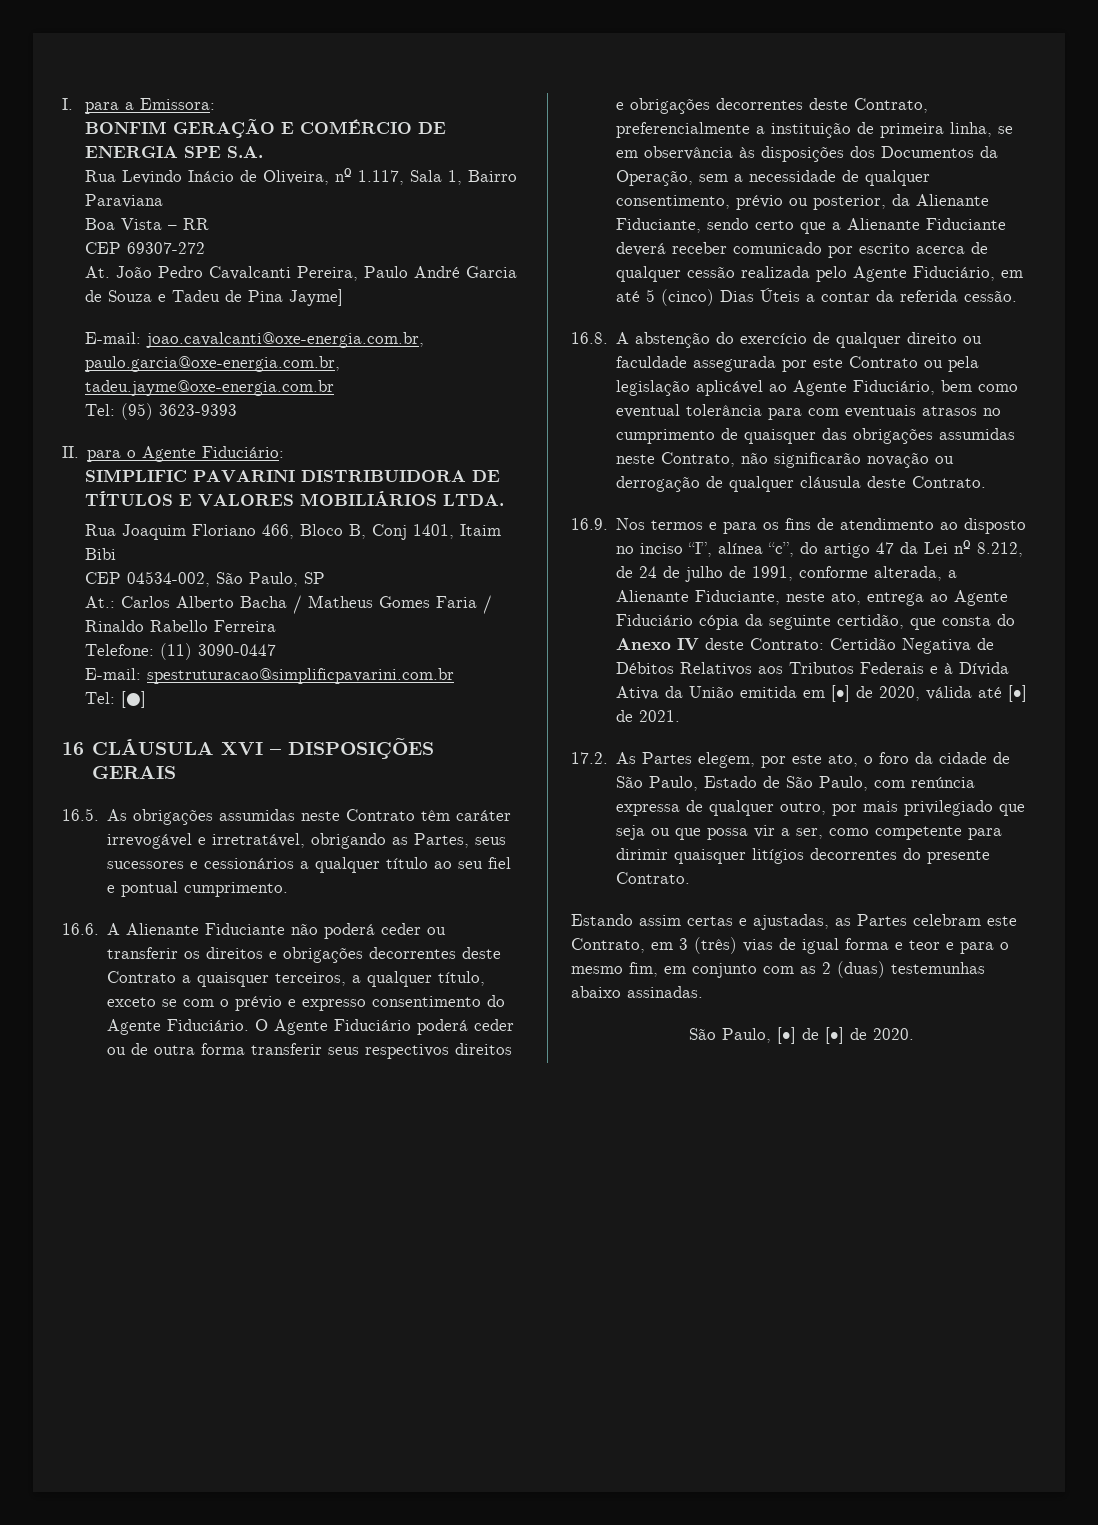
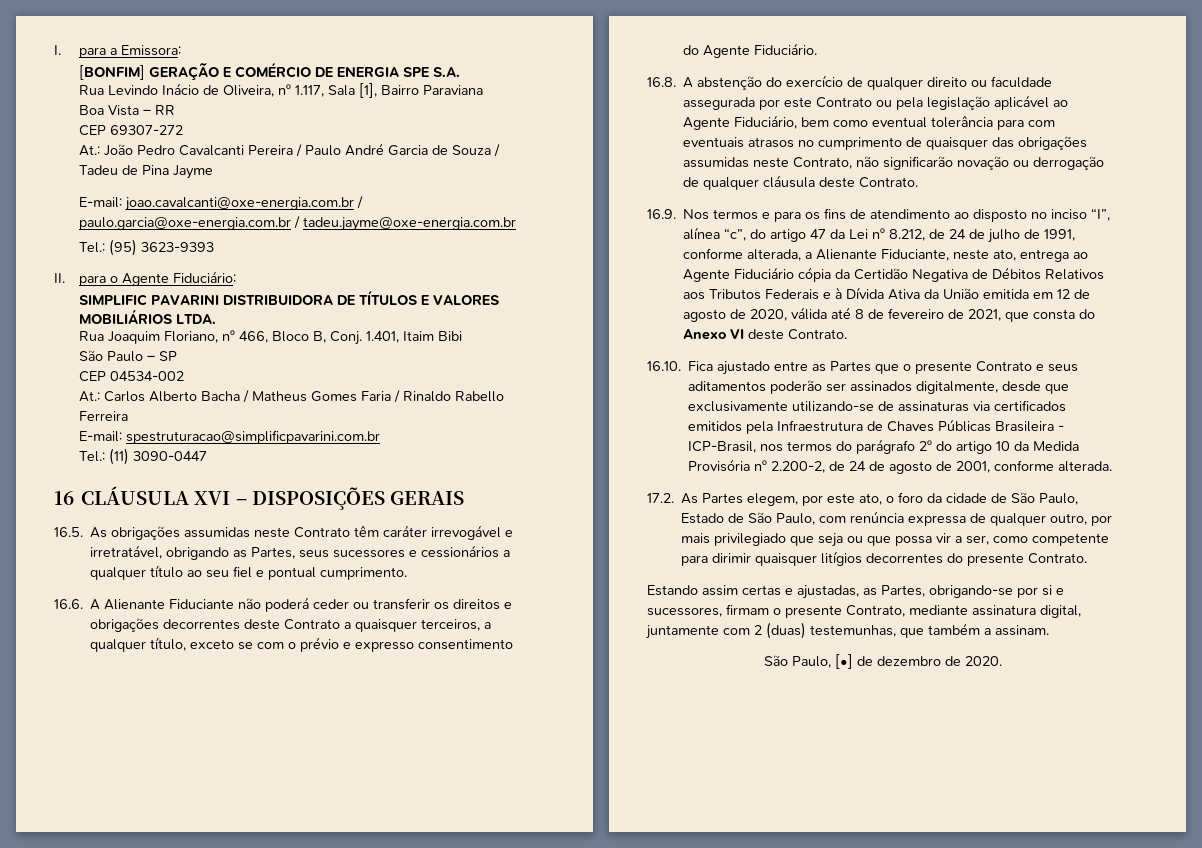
[84,121,167,134] BONFIM -> [78,65,145,80] [BONFIM]
[447,170,462,185] 1, -> [358,83,377,98] [1],
[84,266,110,278] At. -> [78,145,100,156] At.:
[296,266,358,281] Pereira, -> [247,144,302,157] Pereira /
[157,294,166,302] e -> [493,144,500,157] /
[288,289,343,306] [84,332,424,348] [84,356,340,372] Jayme] // E-mail: joao.cavalcanti@oxe-energia.com.br, paulo.garcia@oxe-energia.com.br, -> [172,165,213,179] [78,196,363,211] [78,216,300,230] Jayme // E-mail: joao.cavalcanti@oxe-energia.com.br / paulo.garcia@oxe-energia.com.br /
[84,404,115,416] Tel: -> [78,242,105,253] Tel.:
[191,524,256,536] Floriano -> [163,330,235,343] Floriano, nº
[371,524,454,540] Conj 1401, -> [329,331,399,345] Conj. 1.401,
[84,571,325,587] CEP 04534-002, São Paulo, SP -> [78,350,177,362] [78,371,184,382] São Paulo – SP // CEP 04534-002
[84,643,276,660] // Telefone: (11) 3090-0447 -> (128, 416) none
[84,691,146,708] Tel: [●] -> [78,448,207,465] Tel.: (11) 3090-0447
[255,1019,515,1035] [107,1043,513,1059] [616,98,929,114] [616,122,1014,138] [616,146,999,162] [616,170,931,186] [616,194,990,210] [616,218,1007,234] [616,242,989,258] [616,266,1024,282] [616,288,1018,306] O Agente Fiduciário poderá ceder ou de outra forma transferir seus respectivos direitos e obrigações decorrentes deste Contrato, preferencialmente a instituição de primeira linha, se em observância às disposições dos Documentos da Operação, sem a necessidade de qualquer consentimento, prévio ou posterior, da Alienante Fiduciante, sendo certo que a Alienante Fiduciante deverá receber comunicado por escrito acerca de qualquer cessão realizada pelo Agente Fiduciário, em até 5 (cinco) Dias Úteis a contar da referida cessão. -> (818, 49) none
[769,614,1016,630] [616,638,825,650] seguinte certidão, que consta do Anexo IV deste Contrato: -> (851, 274) none
[831,685,851,702] [•] -> [1057,289,1091,299] [683,309,727,322] 12 de agosto
[1008,685,1028,702] [616,710,681,722] [•] de 2021. -> [855,308,1096,322] [683,329,848,340] [647,361,1079,375] [688,380,1070,394] [688,400,1067,412] [688,419,1065,434] [688,439,1080,454] [688,459,1113,474] 8 de fevereiro de 2021, que consta do Anexo VI deste Contrato. // 16.10. Fica ajustado entre as Partes que o presente Contrato e seus aditamentos poderão ser assinados digitalmente, desde que exclusivamente utilizando-se de assinaturas via certificados emitidos pela Infraestrutura de Chaves Públicas Brasileira - ICP-Brasil, nos termos do parágrafo 2º do artigo 10 da Medida Provisória nº 2.200-2, de 24 de agosto de 2001, conforme alterada.
[857,914,1017,926] [571,937,1009,954] [571,961,985,978] [571,986,703,998] Partes celebram este Contrato, em 3 (três) vias de igual forma e teor e para o mesmo fim, em conjunto com as 2 (duas) testemunhas abaixo assinadas. -> [881,585,1064,598] [647,604,1081,618] [646,622,1049,639] Partes, obrigando-se por si e sucessores, firmam o presente Contrato, mediante assinatura digital, juntamente com 2 (duas) testemunhas, que também a assinam.
[824,1027,844,1044] [•] -> [876,656,941,666] dezembro

